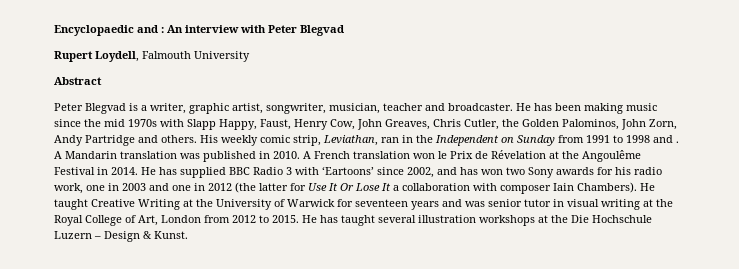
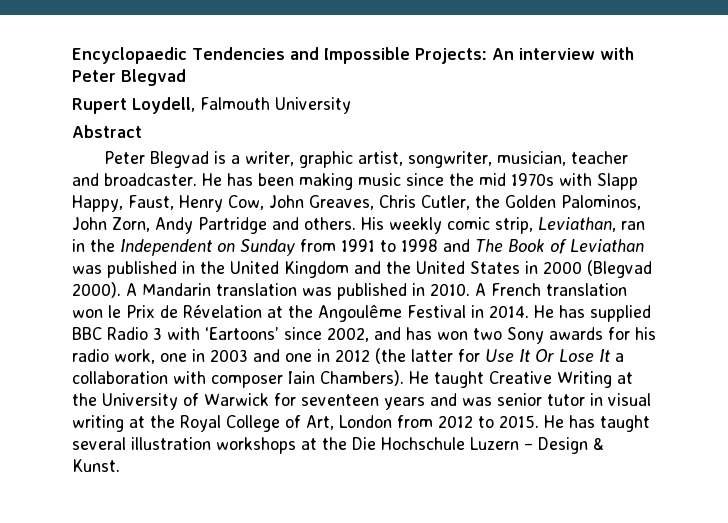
[137,25,164,33] and : -> [192,47,487,64] Tendencies and Impossible Projects:
[676,141,679,143] . -> [475,239,644,254] [72,260,652,278] [72,282,121,298] The Book of Leviathan was published in the United Kingdom and the United States in 2000 (Blegvad 2000).

